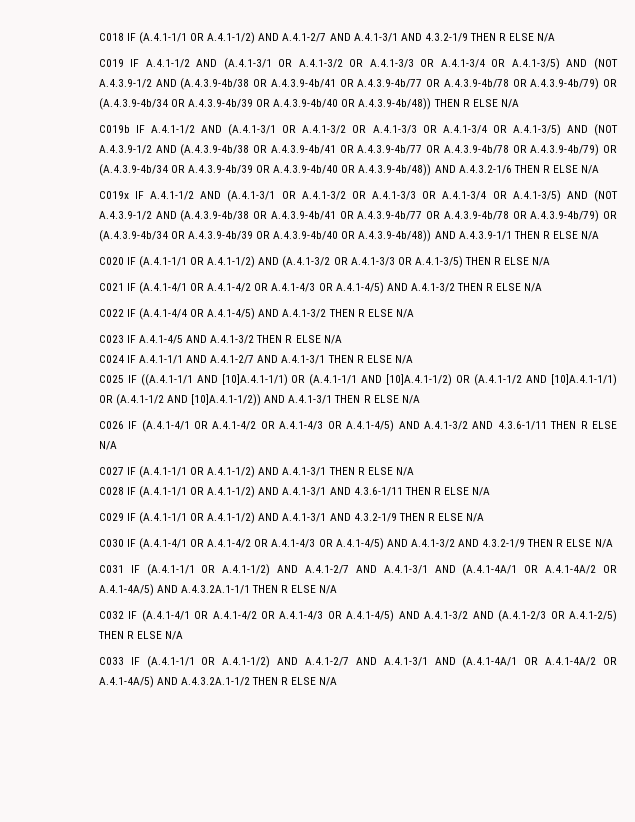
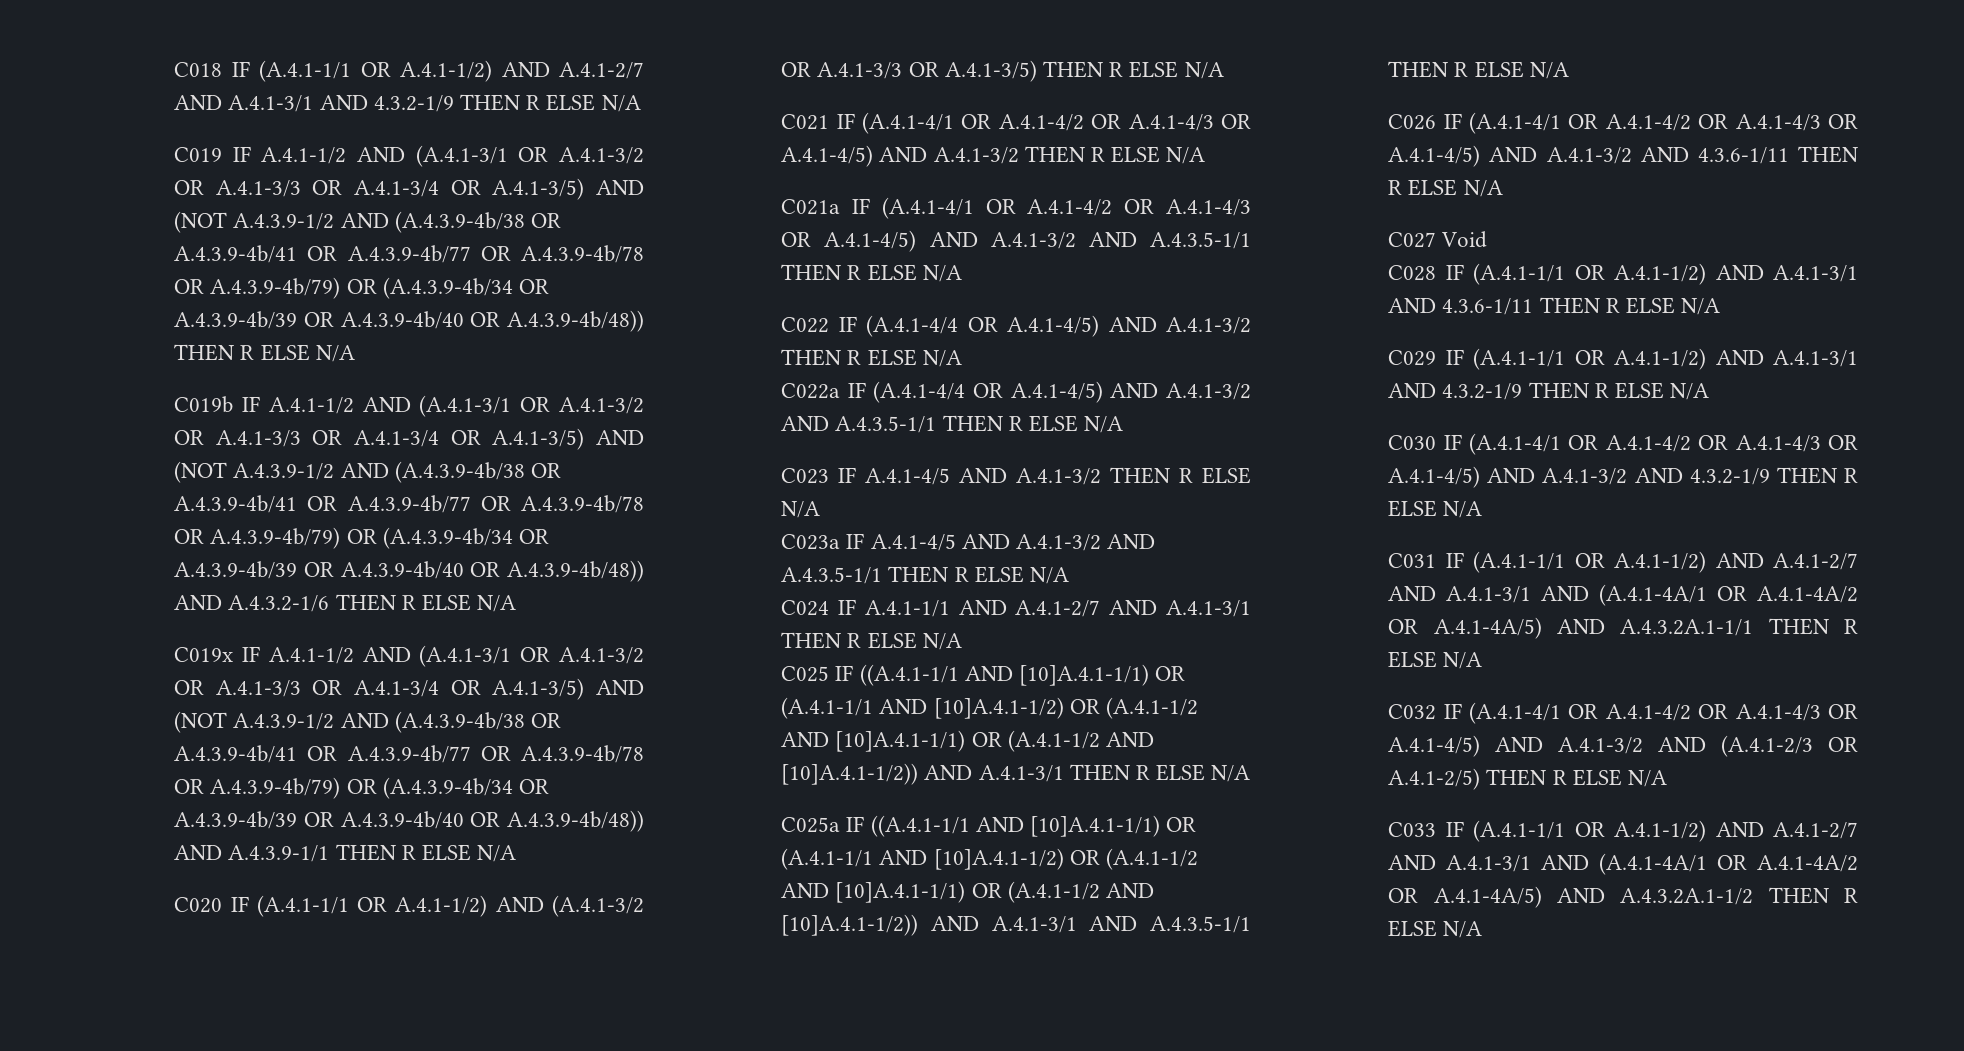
(543, 287) none -> [781,197,1251,219] [781,230,1251,252] [781,264,962,282] // C021a IF (A.4.1-4/1 OR A.4.1-4/2 OR A.4.1-4/3 OR A.4.1-4/5) AND A.4.1-3/2 AND A.4.3.5-1/1 THEN R ELSE N/A
(414, 313) none -> [781,381,1251,403] [781,415,1124,433] // C022a IF (A.4.1-4/4 OR A.4.1-4/5) AND A.4.1-3/2 AND A.4.3.5-1/1 THEN R ELSE N/A
(342, 339) none -> [781,533,1156,551] [781,566,1070,584] // C023a IF A.4.1-4/5 AND A.4.1-3/2 AND A.4.3.5-1/1 THEN R ELSE N/A
(420, 399) none -> [781,815,1197,837] [781,848,1199,870] [781,881,1155,903] [781,914,1251,936] [1388,61,1569,79] // C025a IF ((A.4.1-1/1 AND [10]A.4.1-1/1) OR (A.4.1-1/1 AND [10]A.4.1-1/2) OR (A.4.1-1/2 AND [10]A.4.1-1/1) OR (A.4.1-1/2 AND [10]A.4.1-1/2)) AND A.4.1-3/1 AND A.4.3.5-1/1 THEN R ELSE N/A
[126,466,414,478] IF (A.4.1-1/1 OR A.4.1-1/2) AND A.4.1-3/1 THEN R ELSE N/A -> [1441,231,1488,248] Void

